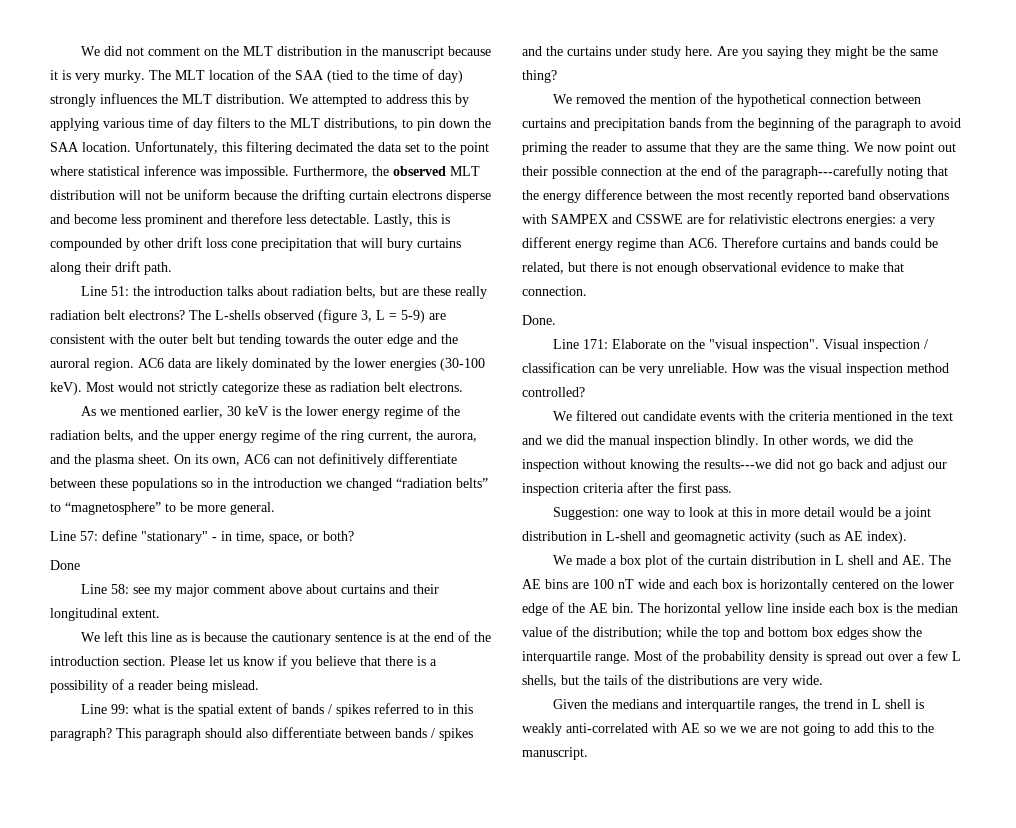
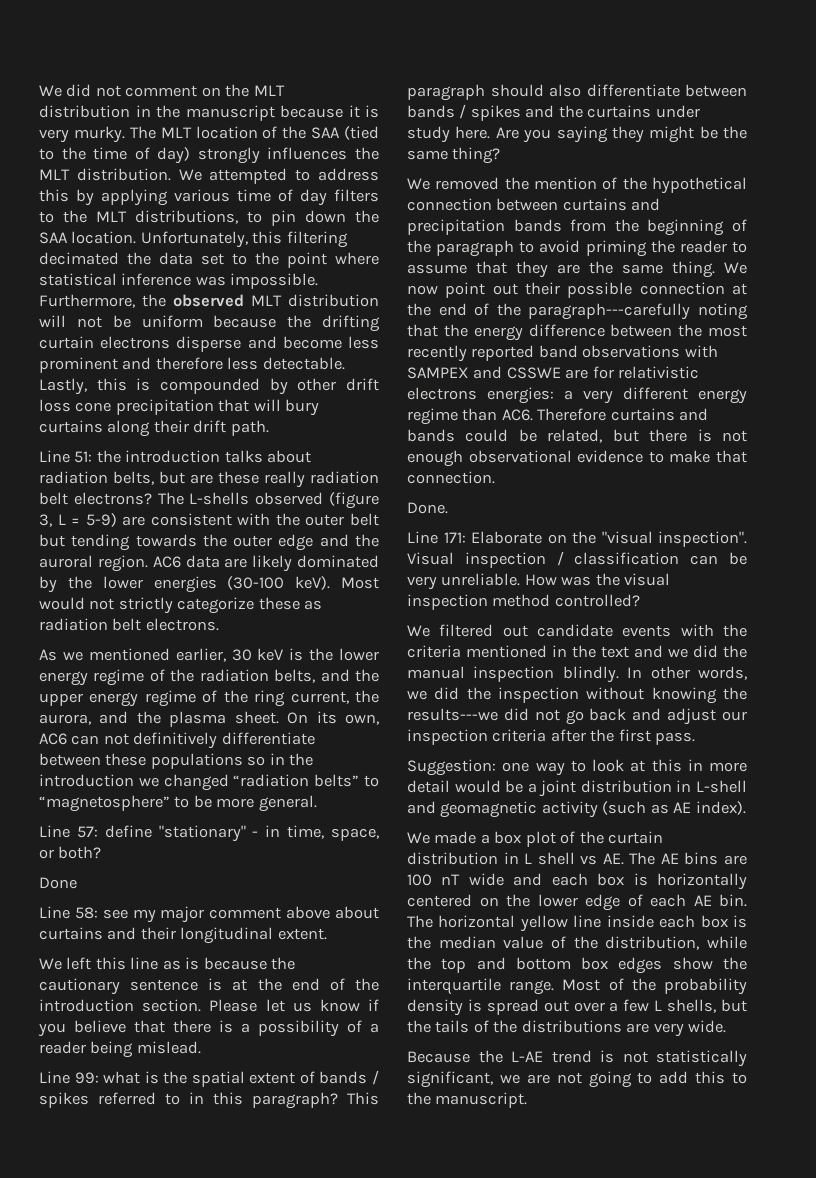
[877,555,898,565] and -> [580,855,598,865] vs
[568,603,585,613] the -> [650,894,686,907] each
[593,627,662,640] distribution; -> [605,936,700,950] distribution,
[552,699,924,712] [522,723,736,736] Given the medians and interquartile ranges, the trend in L shell is weakly anti-correlated with AE so we -> [407,1050,747,1067] [407,1071,493,1088] Because the L-AE trend is not statistically significant,

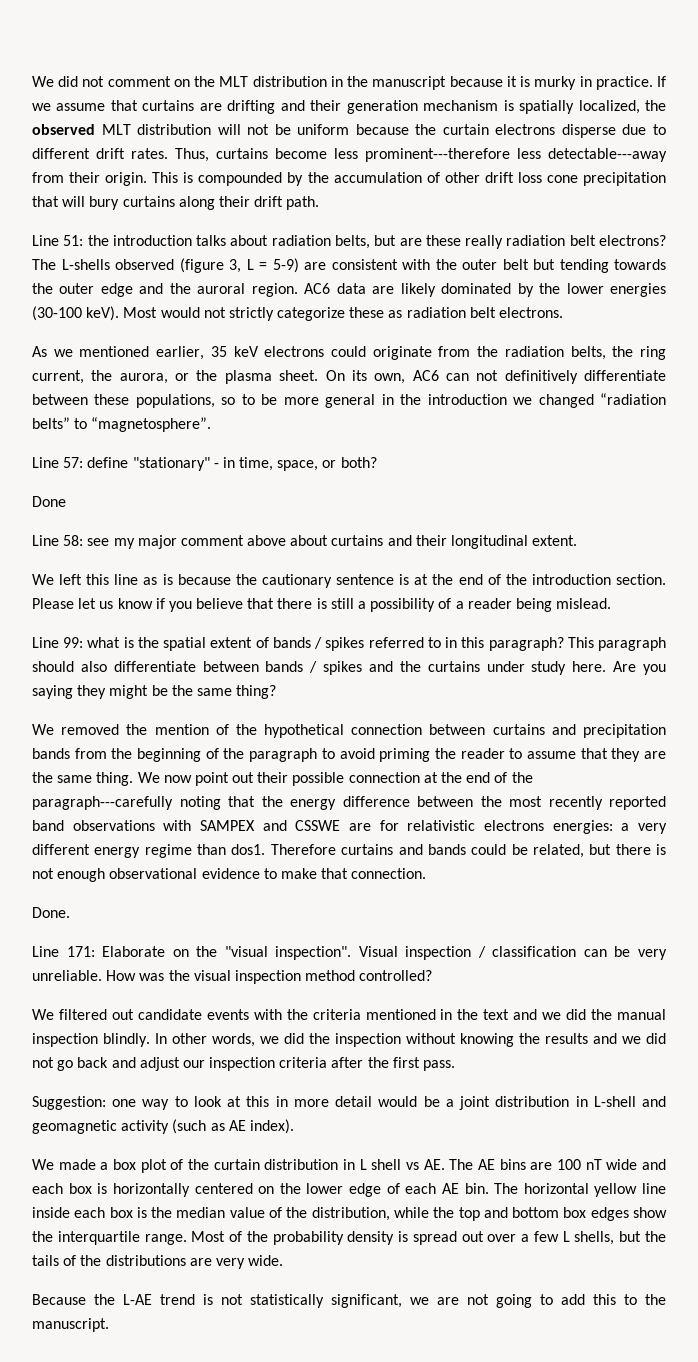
[39,126,379,143] [39,147,379,164] [39,168,380,184] [39,189,379,206] [39,210,379,226] [39,231,348,248] [39,252,379,268] [39,273,319,289] [39,294,135,308] very murky. The MLT location of the SAA (tied to the time of day) strongly influences the MLT distribution. We attempted to address this by applying various time of day filters to the MLT distributions, to pin down the SAA location. Unfortunately, this filtering decimated the data set to the point where statistical inference was impossible. Furthermore, -> [534,76,667,90] [32,100,640,114] murky in practice. If we assume that curtains are drifting and their generation mechanism is spatially localized,
[322,315,380,332] drifting -> (437, 129) none
[247,336,380,349] [39,357,345,373] [39,378,288,395] and become less prominent and therefore less detectable. Lastly, this is compounded by -> [622,124,667,135] [32,148,667,162] [32,172,440,186] due to different drift rates. Thus, curtains become less prominent---therefore less detectable---away from their origin. This is compounded by the accumulation of
[231,648,379,661] [39,669,379,686] [39,690,218,707] 30 keV is the lower energy regime of the radiation belts, and the upper energy regime of -> [210,346,606,360] 35 keV electrons could originate from the radiation belts,
[99,711,129,724] and -> [175,373,190,381] or
[150,753,266,769] populations so -> [135,394,376,408] populations, so to be more general
[39,795,317,812] “magnetosphere” to be more general. -> [91,417,212,432] “magnetosphere”.
(233, 1026) none -> [330,598,354,609] still
[501,409,533,421] AC6. -> [231,844,266,855] dos1.
[407,708,498,721] results---we -> [545,1033,641,1044] results and we

